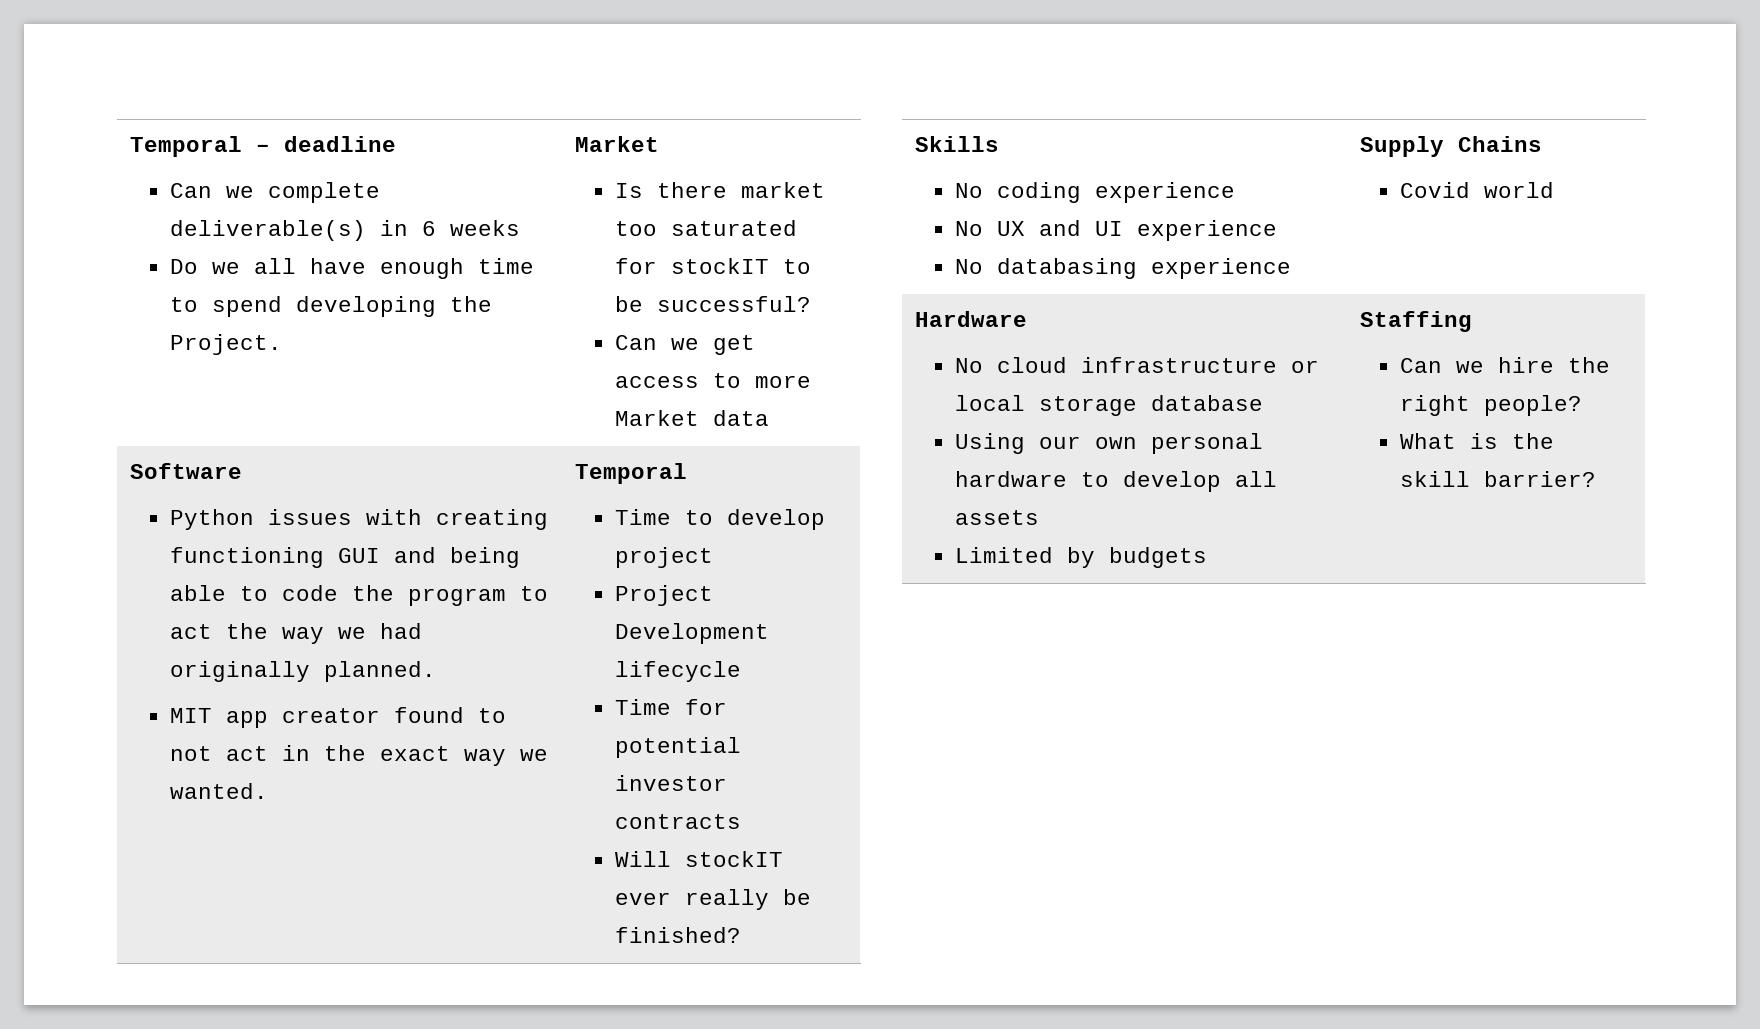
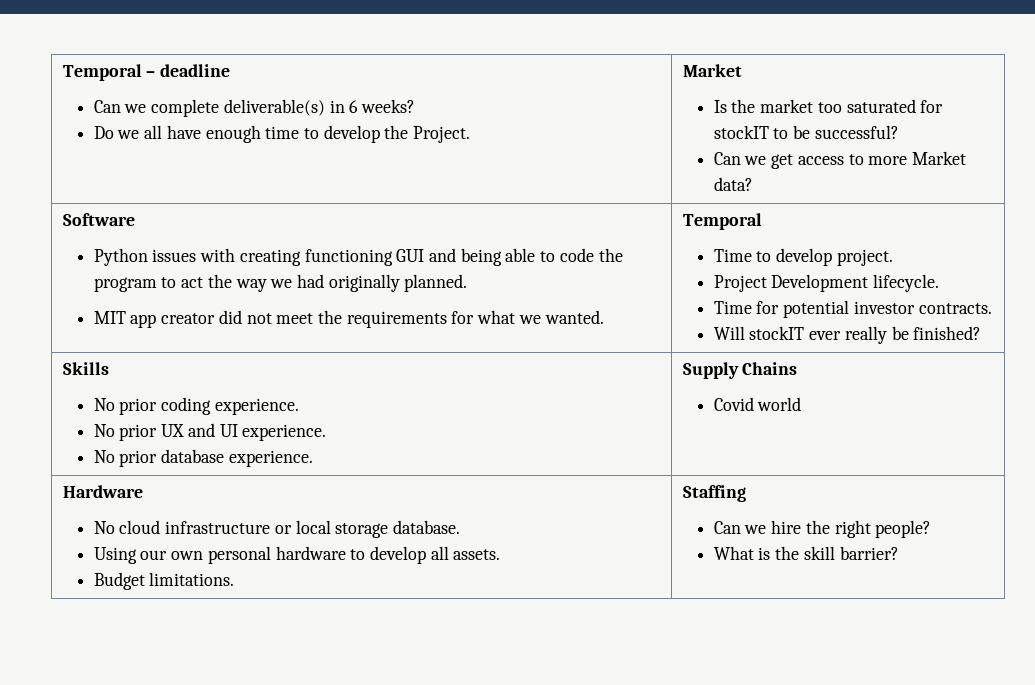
[450,220,521,236] weeks -> [360,99,415,113] weeks?
[212,296,437,317] spend developing -> [323,125,380,143] develop
[657,182,728,198] there -> [731,99,756,113] the
[713,410,770,426] data -> [713,177,753,191] data?
[394,707,507,723] [170,745,507,766] found to not act in the exact way -> [218,310,516,328] did not meet the requirements for what
[615,547,714,568] project -> [836,249,893,266] project.
[615,661,742,682] lifecycle -> [873,274,940,292] lifecycle.
[615,814,742,829] contracts -> [918,303,992,314] contracts.
[997,182,1236,203] [955,221,984,236] coding experience // No -> [119,397,299,415] [93,424,158,441] prior coding experience. // No prior
[1137,220,1278,241] [955,258,1292,279] experience // No databasing experience -> [242,424,327,441] [93,449,313,467] experience. // No prior database experience.
[1151,395,1264,411] database -> [392,520,460,534] database.
[955,510,1040,525] [955,547,1208,568] assets // Limited by budgets -> [453,549,501,560] [93,572,235,590] assets. // Budget limitations.

